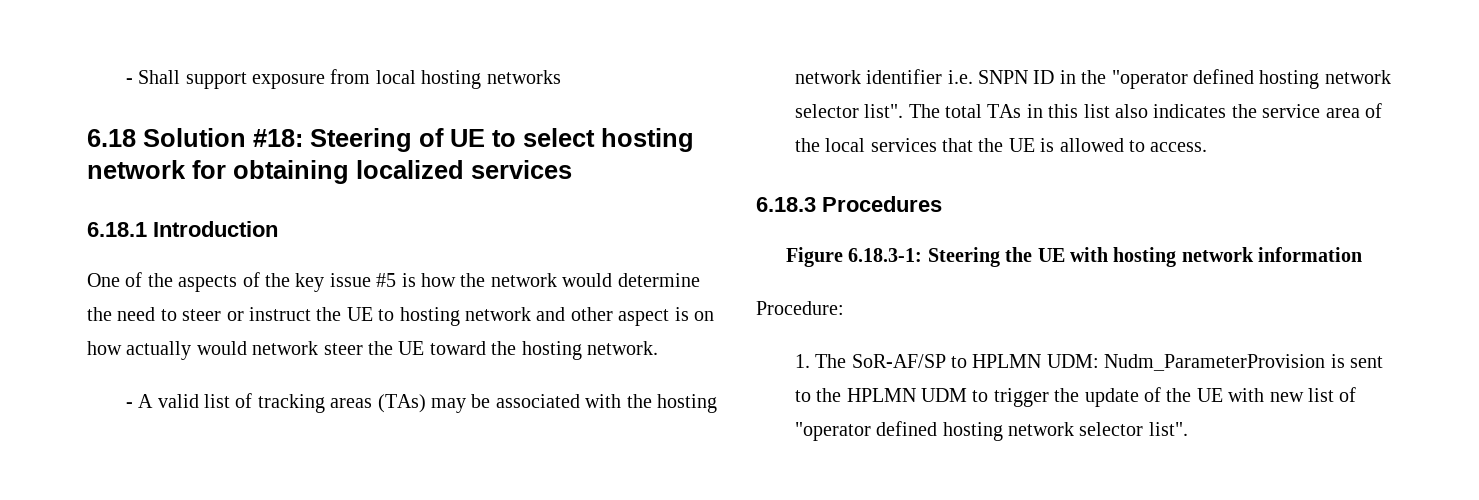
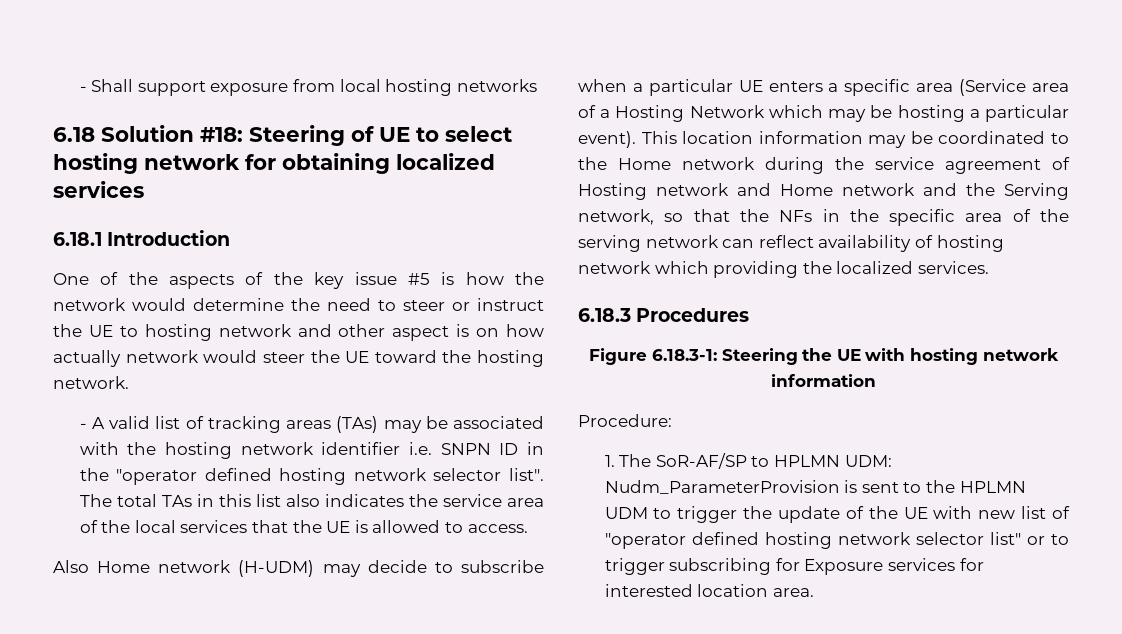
[196,341,319,355] would network -> [125,350,258,363] network would
(1208, 147) none -> [53,560,545,577] [578,79,1069,96] [578,105,1069,122] [578,131,1069,148] [578,157,1070,174] [578,183,1069,200] [578,209,1069,226] [578,235,1004,252] [578,261,989,278] // Also Home network (H-UDM) may decide to subscribe when a particular UE enters a specific area (Service area of a Hosting Network which may be hosting a particular event). This location information may be coordinated to the Home network during the service agreement of Hosting network and Home network and the Serving network, so that the NFs in the specific area of the serving network can reflect availability of hosting network which providing the localized services.
[1148,422,1188,436] list". -> [989,532,1069,545] [604,558,984,575] [604,584,814,597] list" or to trigger subscribing for Exposure services for interested location area.

